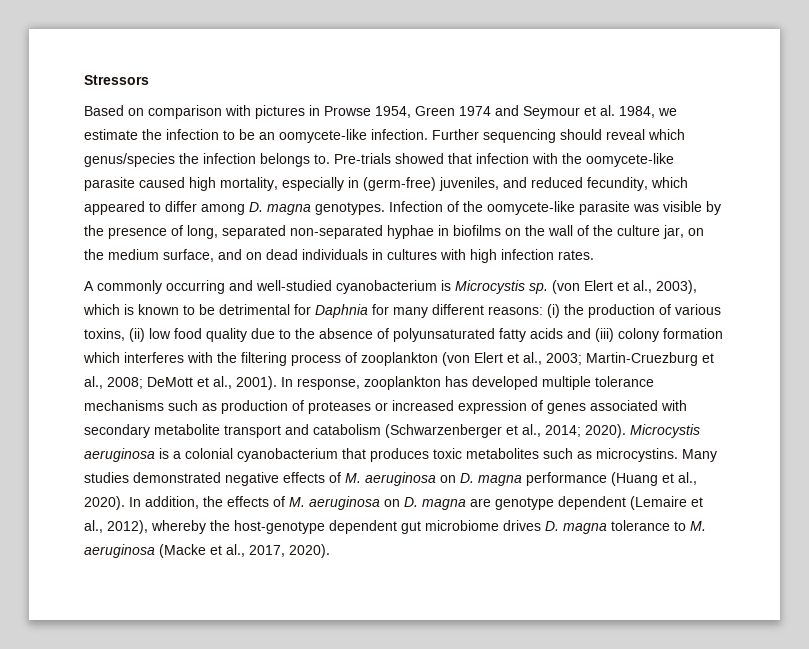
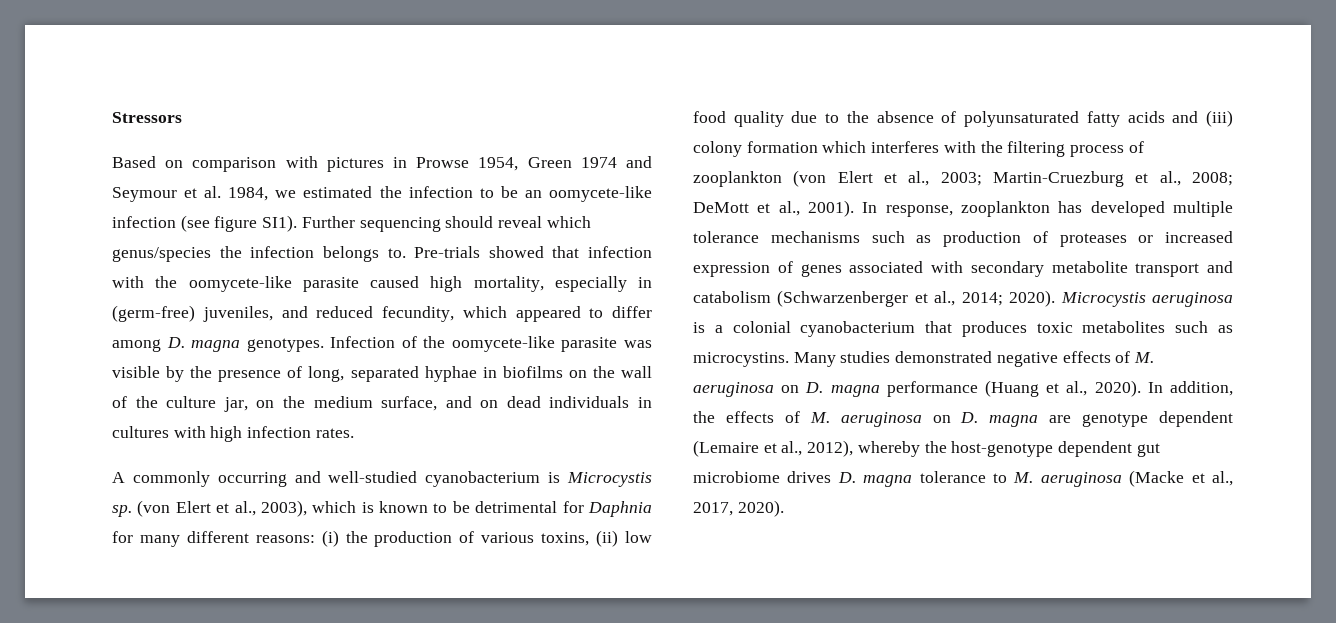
[84,129,138,140] estimate -> [303,186,373,198] estimated
[371,129,428,140] infection. -> [112,215,298,232] infection (see figure SI1).
[290,225,383,239] non-separated -> (419, 374) none

